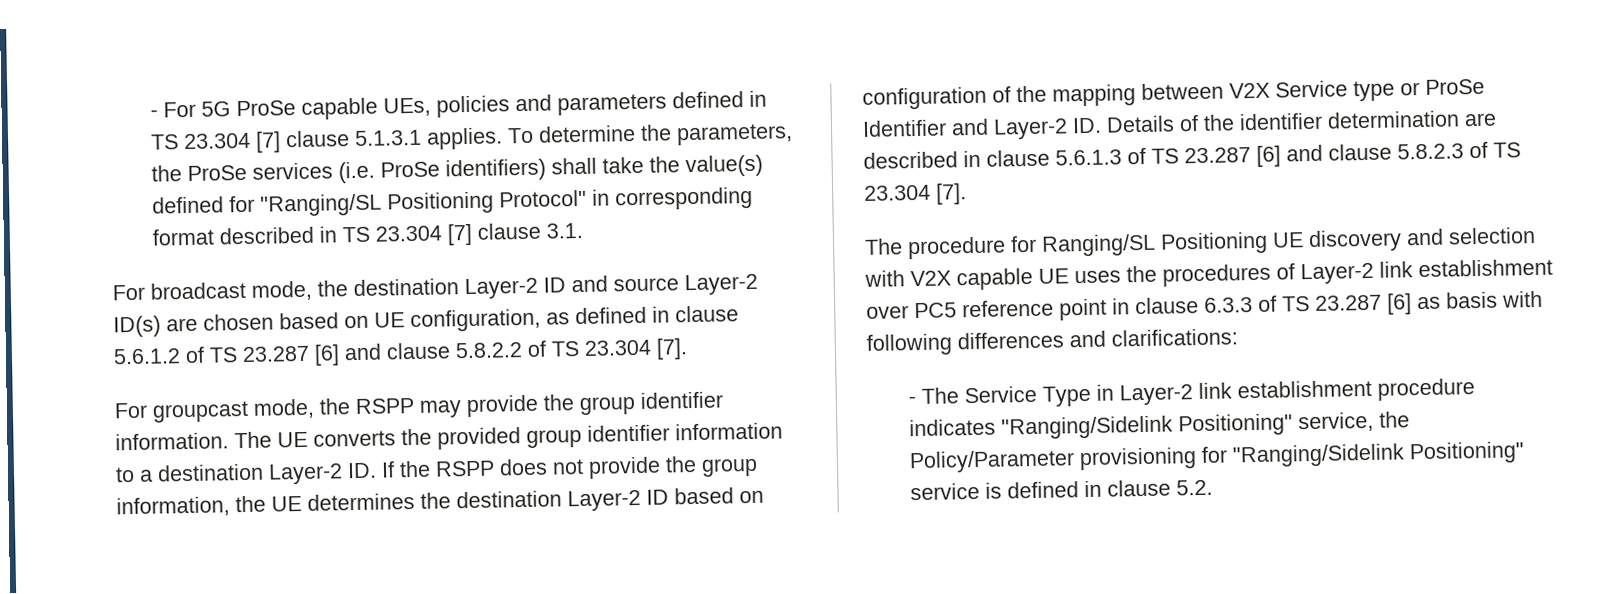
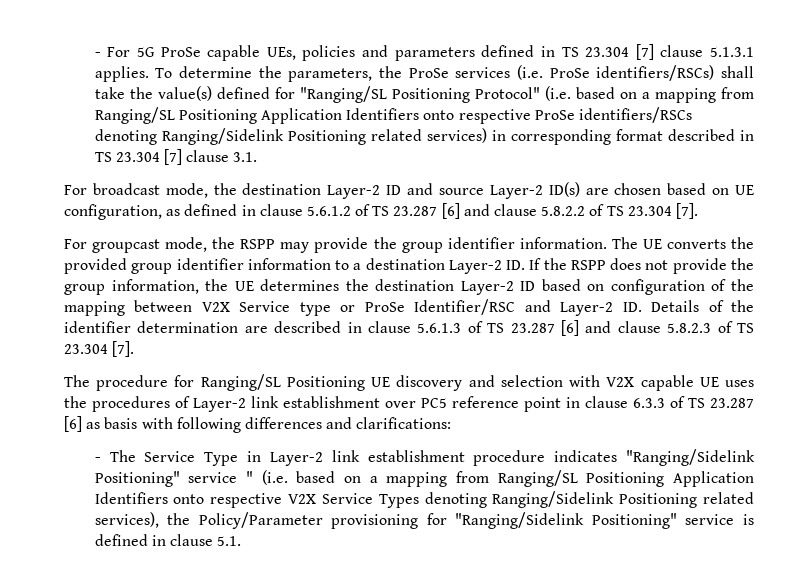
[444,158,546,182] identifiers) -> [596,65,715,81] identifiers/RSCs)
(587, 198) none -> [544,86,754,103] [94,107,692,124] [94,128,487,145] (i.e. based on a mapping from Ranging/SL Positioning Application Identifiers onto respective ProSe identifiers/RSCs denoting Ranging/Sidelink Positioning related services)
[862,119,947,137] Identifier -> [414,299,516,315] Identifier/RSC
[1297,411,1374,433] service, -> [188,470,754,487] [94,491,754,508] [94,512,159,528] service " (i.e. based on a mapping from Ranging/SL Positioning Application Identifiers onto respective V2X Service Types denoting Ranging/Sidelink Positioning related services),
[1175,479,1213,496] 5.2. -> [217,536,242,546] 5.1.

